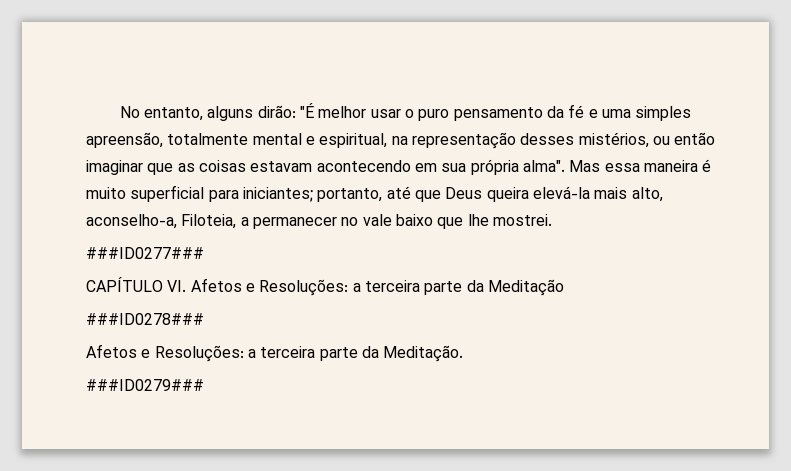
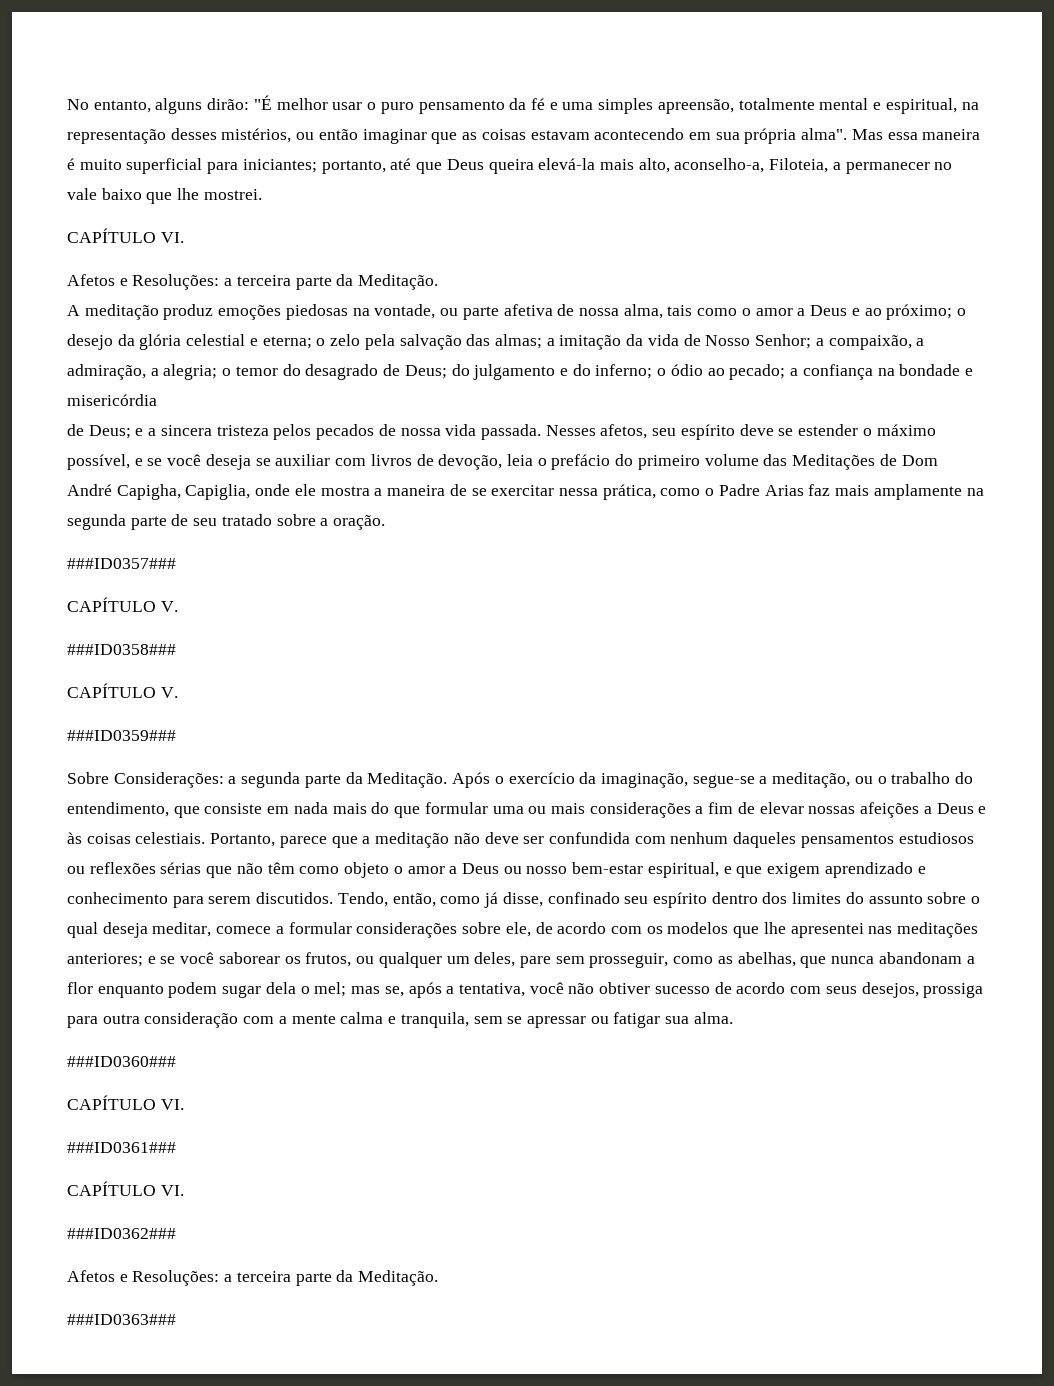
[86,247,204,259] [86,277,564,296] [86,313,204,325] [86,344,464,362] [86,379,204,391] // ###ID0277### // CAPÍTULO VI. Afetos e Resoluções: a terceira parte da Meditação // ###ID0278### // Afetos e Resoluções: a terceira parte da Meditação. // ###ID0279### -> [67,228,184,243] [67,274,439,290] [67,304,966,320] [67,334,925,350] [67,364,973,380] [67,394,157,406] [67,424,936,440] [67,454,938,470] [67,484,984,500] [67,514,386,530] [67,558,176,569] [67,597,178,612] [67,644,176,655] [67,683,178,698] [67,730,176,741] [67,772,974,788] [67,802,987,818] [67,832,974,848] [67,862,926,878] [67,892,981,908] [67,922,979,938] [67,952,975,968] [67,982,984,998] [67,1012,733,1028] [67,1056,176,1067] [67,1095,184,1110] [67,1142,176,1153] [67,1181,184,1196] [67,1228,176,1239] [67,1270,439,1286] [67,1314,176,1325] // CAPÍTULO VI. // Afetos e Resoluções: a terceira parte da Meditação. // A meditação produz emoções piedosas na vontade, ou parte afetiva de nossa alma, tais como o amor a Deus e ao próximo; o desejo da glória celestial e eterna; o zelo pela salvação das almas; a imitação da vida de Nosso Senhor; a compaixão, a admiração, a alegria; o temor do desagrado de Deus; do julgamento e do inferno; o ódio ao pecado; a confiança na bondade e misericórdia // de Deus; e a sincera tristeza pelos pecados de nossa vida passada. Nesses afetos, seu espírito deve se estender o máximo possível, e se você deseja se auxiliar com livros de devoção, leia o prefácio do primeiro volume das Meditações de Dom André Capigha, Capiglia, onde ele mostra a maneira de se exercitar nessa prática, como o Padre Arias faz mais amplamente na segunda parte de seu tratado sobre a oração. // ###ID0357### // CAPÍTULO V. // ###ID0358### // CAPÍTULO V. // ###ID0359### // Sobre Considerações: a segunda parte da Meditação. Após o exercício da imaginação, segue-se a meditação, ou o trabalho do entendimento, que consiste em nada mais do que formular uma ou mais considerações a fim de elevar nossas afeições a Deus e às coisas celestiais. Portanto, parece que a meditação não deve ser confundida com nenhum daqueles pensamentos estudiosos ou reflexões sérias que não têm como objeto o amor a Deus ou nosso bem-estar espiritual, e que exigem aprendizado e conhecimento para serem discutidos. Tendo, então, como já disse, confinado seu espírito dentro dos limites do assunto sobre o qual deseja meditar, comece a formular considerações sobre ele, de acordo com os modelos que lhe apresentei nas meditações anteriores; e se você saborear os frutos, ou qualquer um deles, pare sem prosseguir, como as abelhas, que nunca abandonam a flor enquanto podem sugar dela o mel; mas se, após a tentativa, você não obtiver sucesso de acordo com seus desejos, prossiga para outra consideração com a mente calma e tranquila, sem se apressar ou fatigar sua alma. // ###ID0360### // CAPÍTULO VI. // ###ID0361### // CAPÍTULO VI. // ###ID0362### // Afetos e Resoluções: a terceira parte da Meditação. // ###ID0363###

